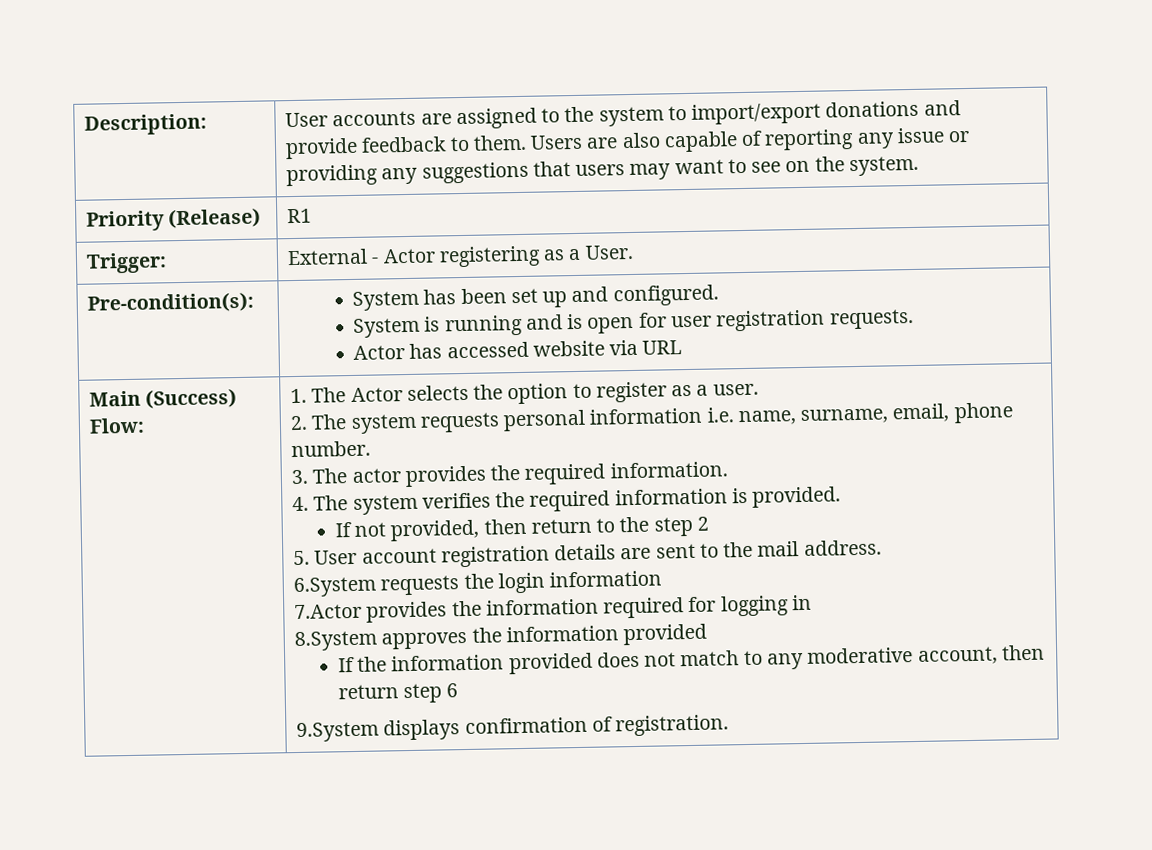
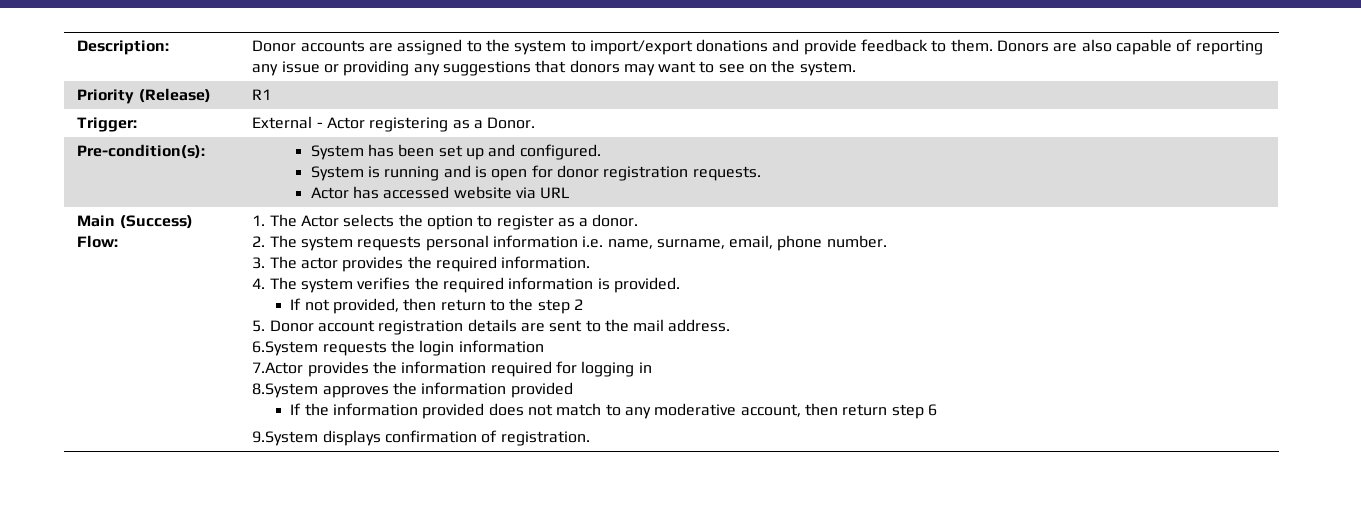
[285,112,329,128] User -> [252,40,297,52] Donor
[530,134,584,150] Users -> [997,40,1050,52] Donors
[575,164,626,176] users -> [569,60,620,73] donors
[584,244,634,260] User. -> [487,117,536,129] Donor.
[670,315,712,328] user -> [557,165,600,178] donor
[712,383,759,396] user. -> [592,214,639,227] donor.
[314,549,358,565] User -> [269,320,314,332] Donor

